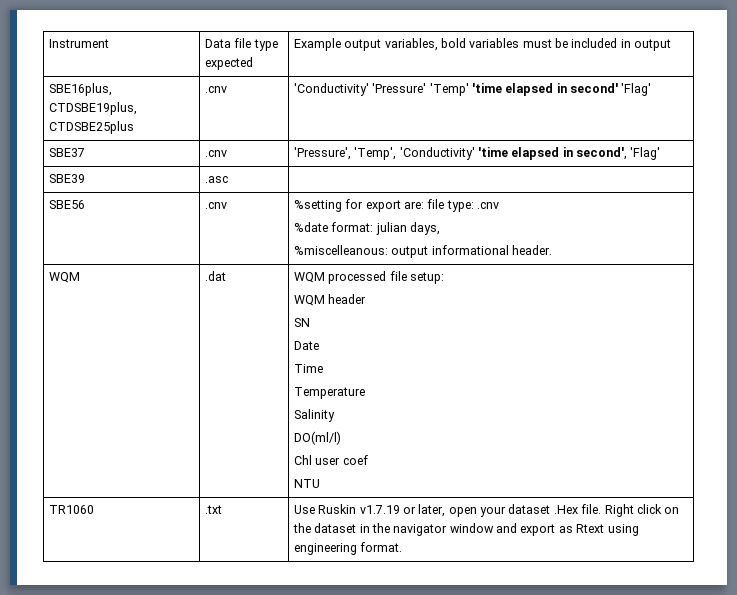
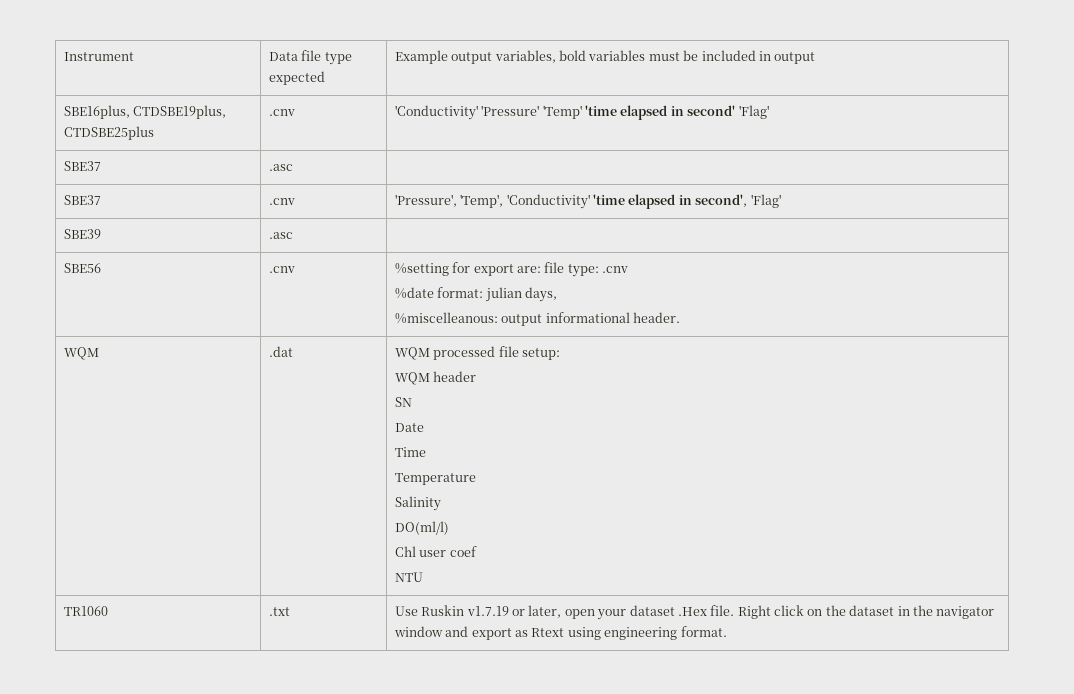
(652, 89) none -> [63,161,101,171] [268,164,293,171] // SBE37 | .asc |

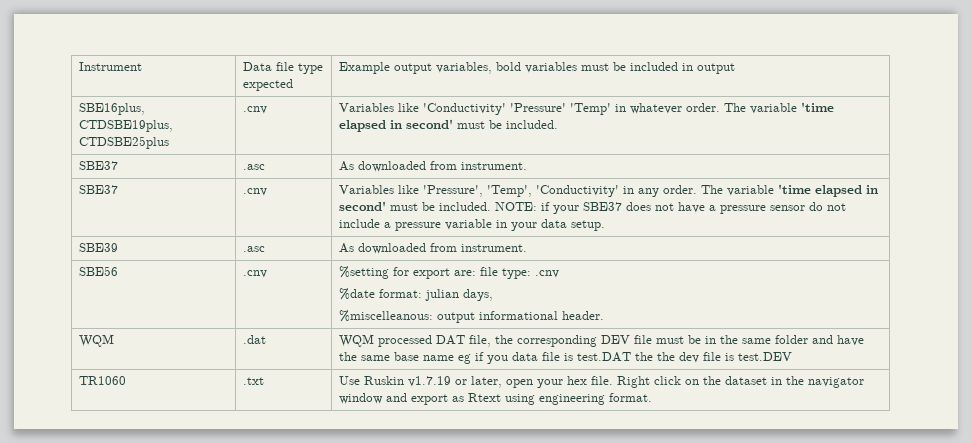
(295, 112) none -> [339,103,420,112] Variables like
[585,105,769,120] 'time elapsed in second' 'Flag' -> [615,102,835,114] [339,119,559,132] in whatever order. The variable 'time elapsed in second' must be included.
(293, 167) none -> [339,161,528,172] As downloaded from instrument.
(295, 201) none -> [339,185,420,194] Variables like
[593,194,781,209] [63,229,101,239] [268,232,293,239] 'time elapsed in second', 'Flag' // SBE39 | .asc | -> [623,184,879,197] [339,201,847,214] [339,219,606,231] [79,243,119,252] [243,246,266,252] [339,243,528,254] in any order. The variable 'time elapsed in second' must be included. NOTE: if your SBE37 does not have a pressure sensor do not include a pressure variable in your data setup. // SBE39 | .asc | As downloaded from instrument.
[498,346,561,360] [394,371,477,385] [394,397,412,407] [394,423,424,432] [394,447,426,457] [394,473,476,485] [394,496,441,511] [394,521,449,535] [394,546,477,557] [394,572,423,582] file setup: // WQM header // SN // Date // Time // Temperature // Salinity // DO(ml/l) // Chl user coef // NTU -> [436,335,865,347] [339,352,793,364] DAT file, the corresponding DEV file must be in the same folder and have the same base name eg if you data file is test.DAT the the dev file is test.DEV
[629,605,707,616] dataset .Hex -> [567,376,588,385] hex

